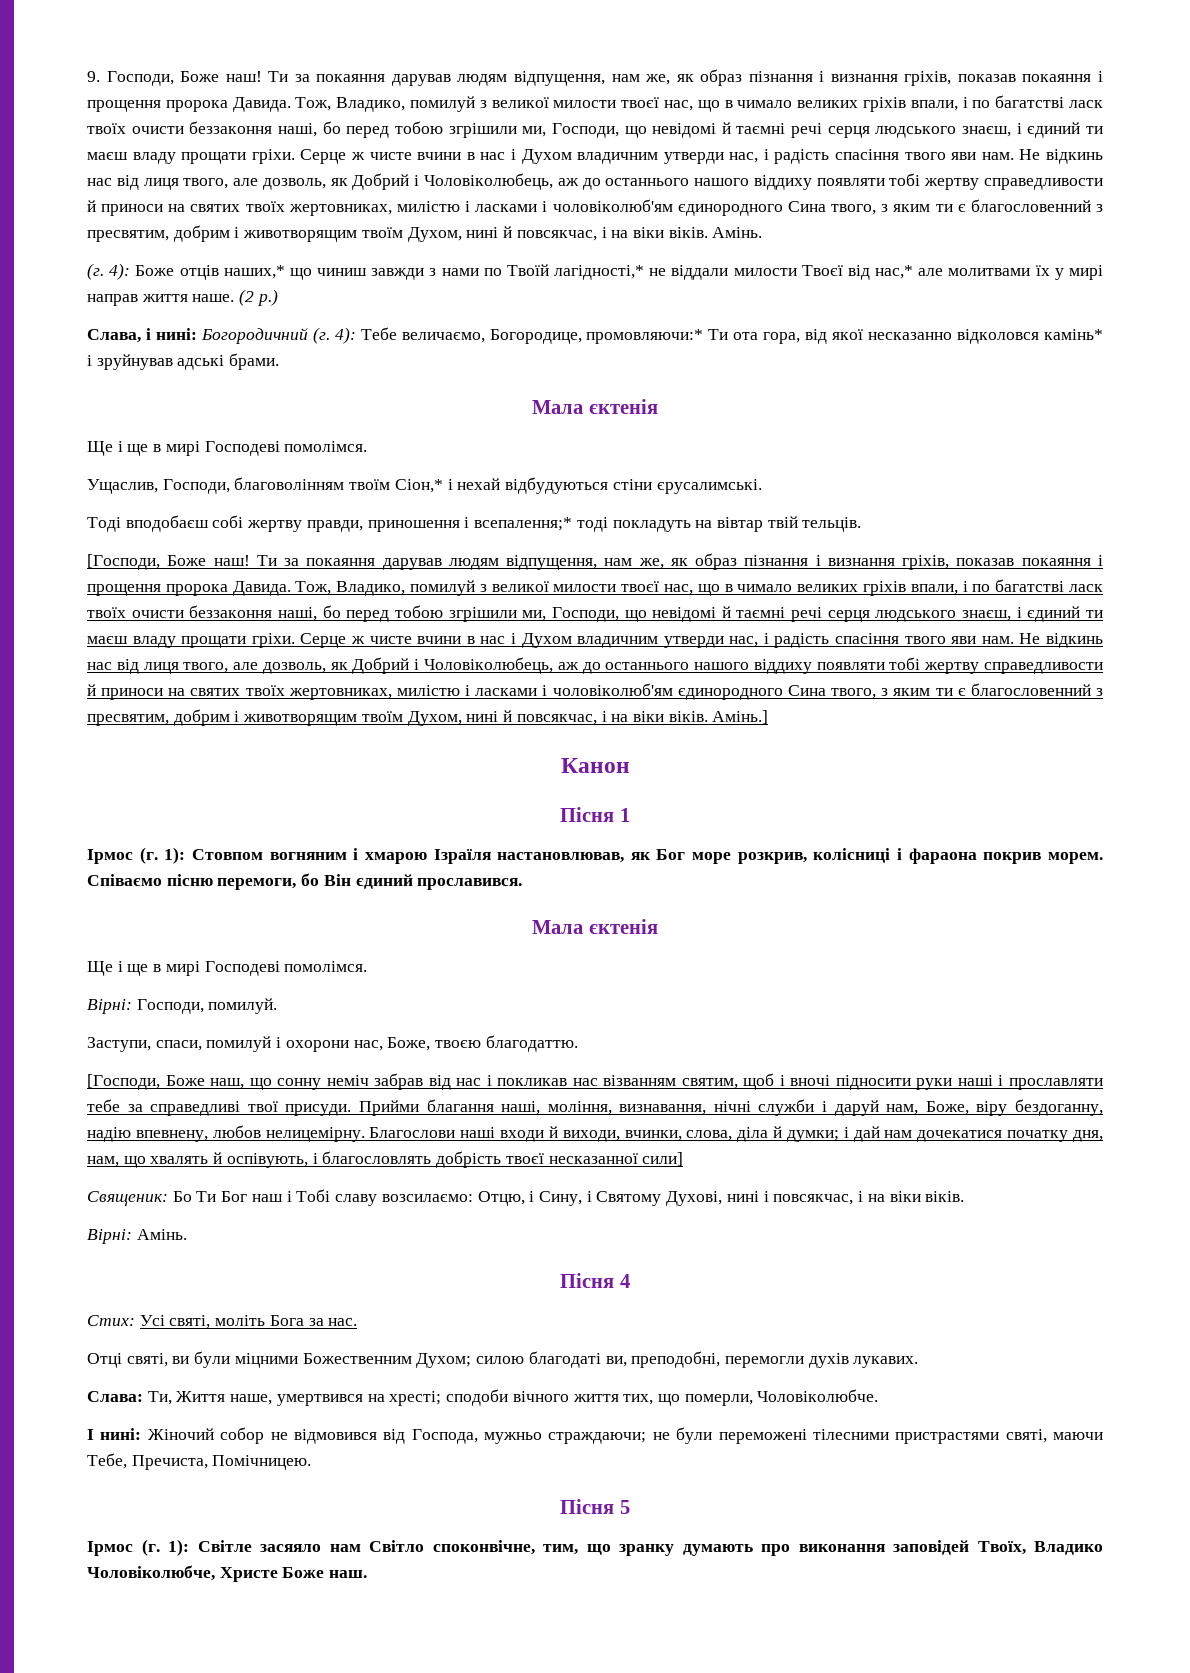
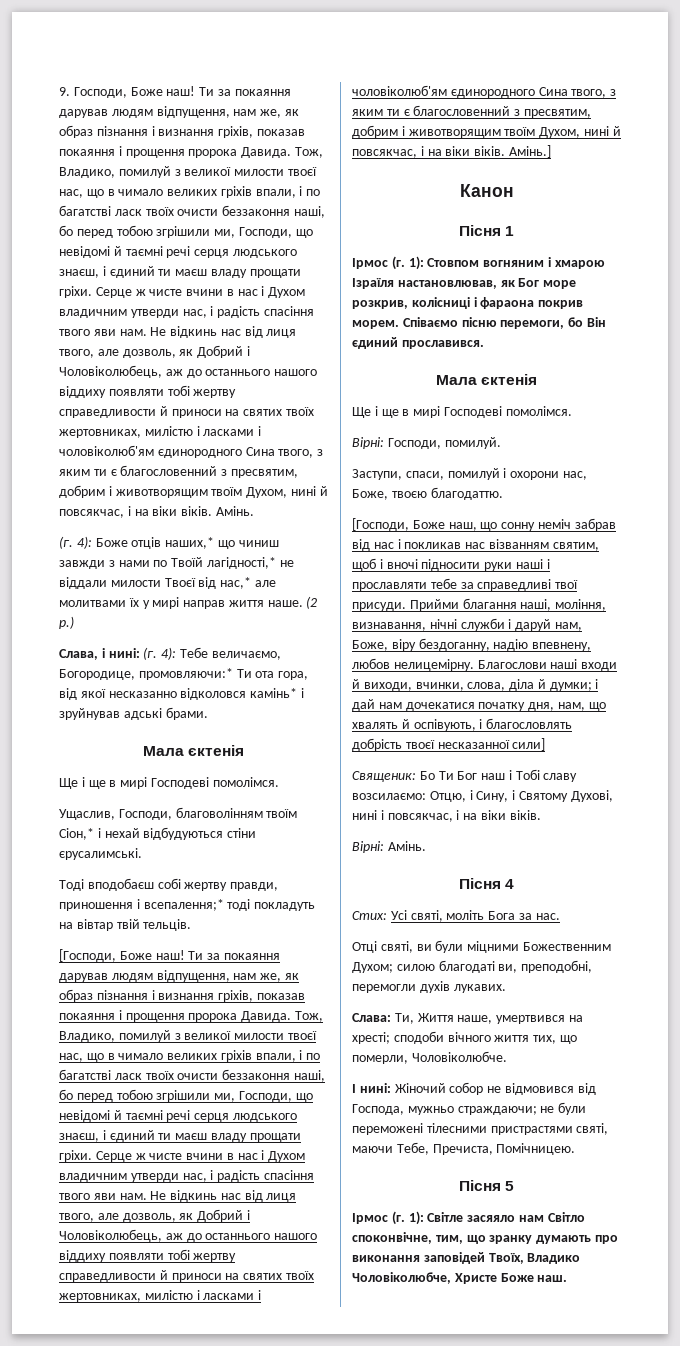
[200,328,308,344] Богородичний -> (140, 653) none

